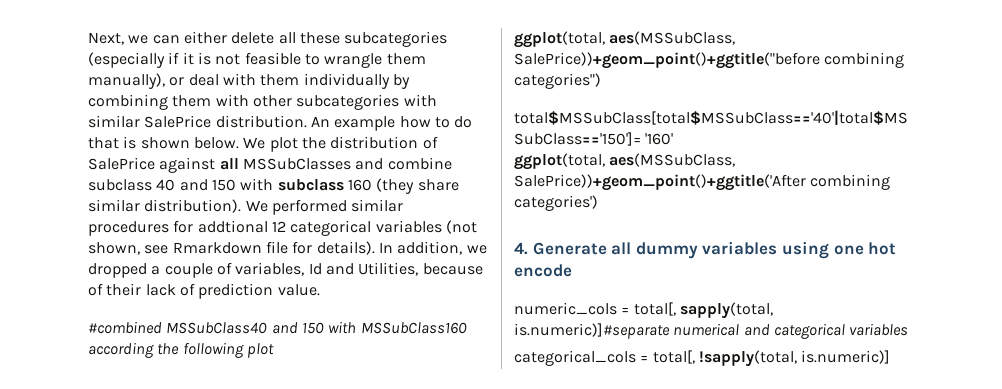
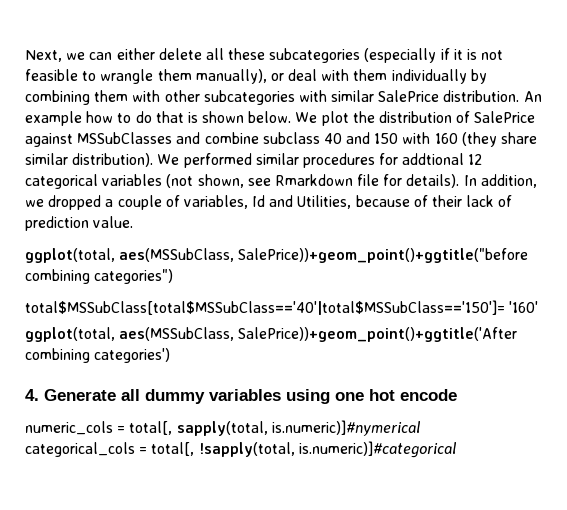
[219,158,239,170] all -> (73, 140) none
[277,179,344,191] subclass -> (431, 138) none
[88,321,467,334] [88,342,274,358] // #combined MSSubClass40 and 150 with MSSubClass160 according the following plot -> (134, 222) none
[514,323,909,339] is.numeric)]#separate numerical and categorical variables -> [271,420,420,436] is.numeric)]#nymerical
[801,350,891,364] is.numeric)] -> [298,441,456,458] is.numeric)]#categorical

